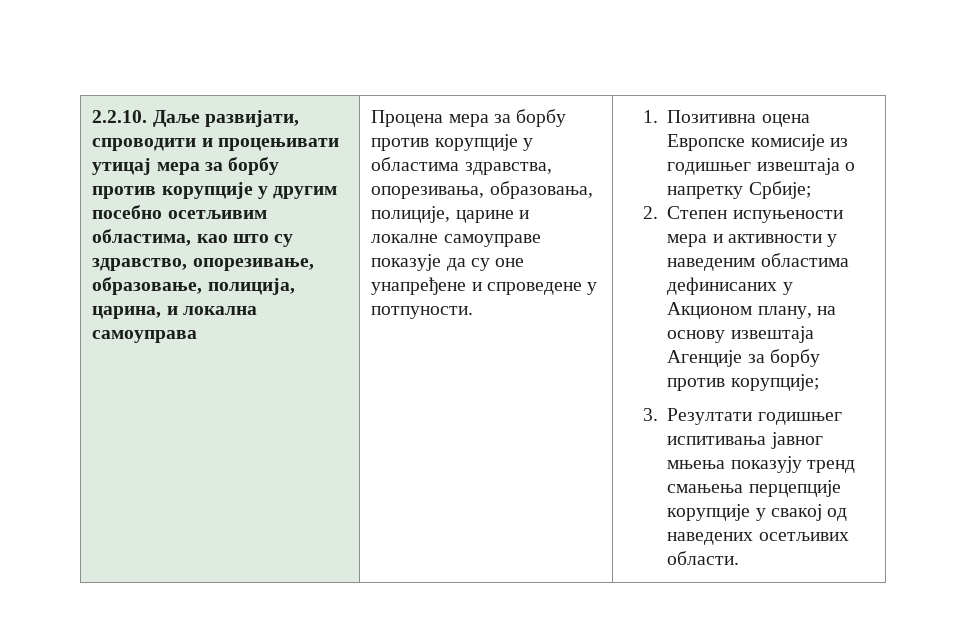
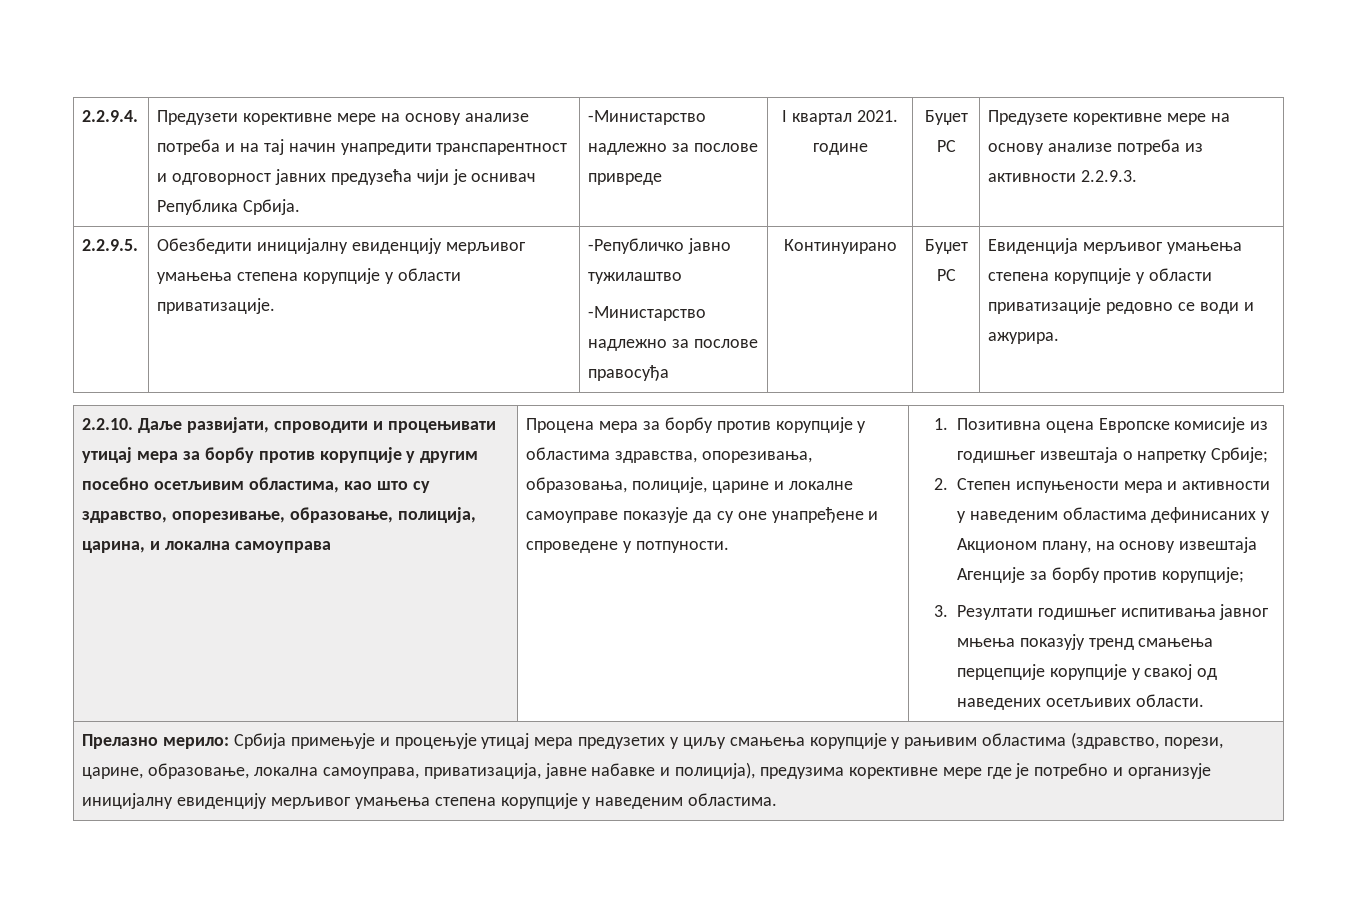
(92, 116) none -> [82,110,139,122] [157,110,529,125] [157,139,568,155] [157,169,536,185] [157,199,301,215] [588,110,707,125] [588,143,758,155] [588,173,663,185] [782,110,898,125] [812,143,868,155] [924,110,968,125] [936,140,956,152] [988,110,1230,125] [988,139,1203,155] [988,170,1138,182] [82,239,139,251] [157,238,526,254] [157,268,461,284] [157,298,276,314] [588,238,732,254] [588,272,683,284] [588,306,707,321] [588,339,758,351] [588,365,670,381] [783,239,897,254] [924,239,968,254] [936,269,956,281] [988,238,1242,254] [988,268,1212,284] [988,298,1254,314] [988,332,1060,344] 2.2.9.4. | Предузети корективне мере на основу анализе потреба и на тај начин унапредити транспарентност и одговорност јавних предузећа чији је оснивач Република Србија. | -Министарство надлежно за послове привреде | I квартал 2021. године | Буџет РС | Предузете корективне мере на основу анализе потреба из активности 2.2.9.3. // 2.2.9.5. | Обезбедити иницијалну евиденцију мерљивог умањења степена корупције у области приватизације. | -Републичко јавно тужилаштво // -Министарство надлежно за послове правосуђа | Континуирано | Буџет РС | Евиденција мерљивог умањења степена корупције у области приватизације редовно се води и ажурира. //
(740, 558) none -> [82,732,1223,749] [82,762,1211,779] [82,793,778,809] // Прелазно мерило: Србија примењује и процењује утицај мера предузетих у циљу смањења корупције у рањивим областима (здравство, порези, царине, образовање, локална самоуправа, приватизација, јавне набавке и полиција), предузима корективне мере где је потребно и организује иницијалну евиденцију мерљивог умањења степена корупције у наведеним областима.

